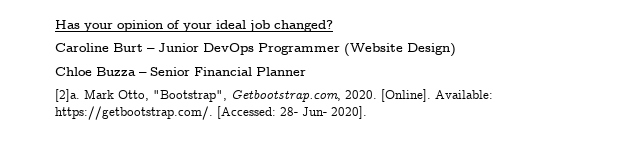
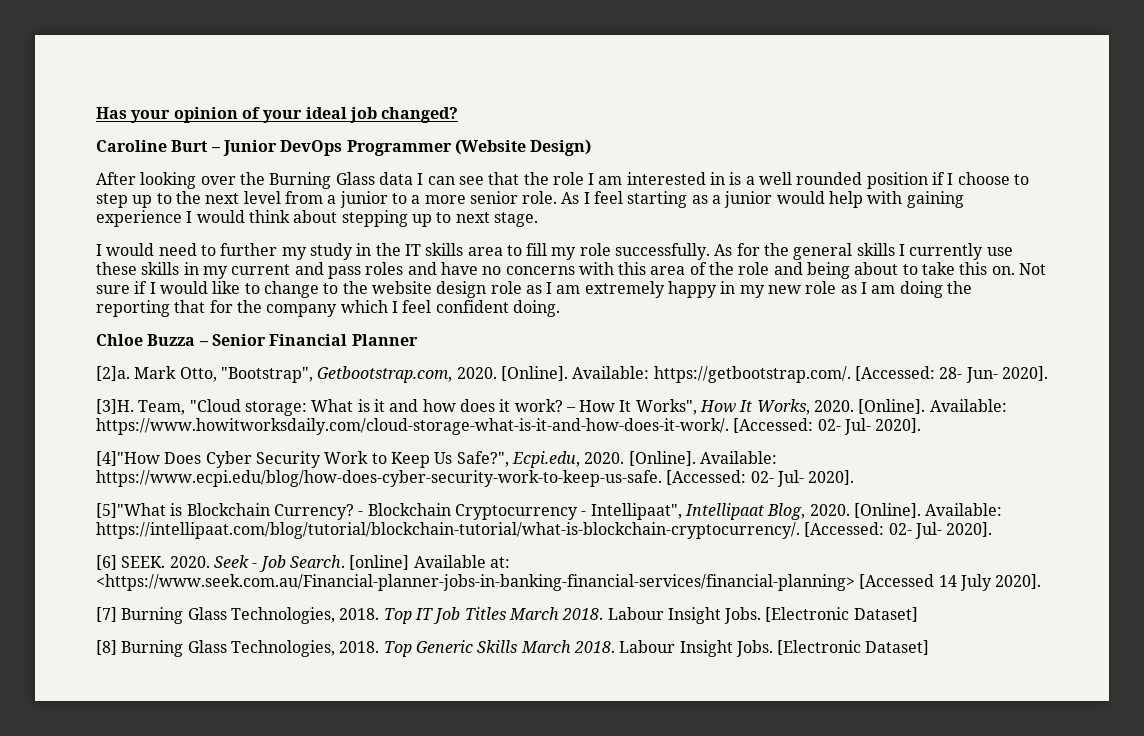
(456, 50) none -> [96,172,1030,189] [96,191,964,208] [96,210,538,227] [96,243,1013,260] [96,262,1047,279] [96,281,973,298] [96,300,560,317] // After looking over the Burning Glass data I can see that the role I am interested in is a well rounded position if I choose to step up to the next level from a junior to a more senior role. As I feel starting as a junior would help with gaining experience I would think about stepping up to next stage. // I would need to further my study in the IT skills area to fill my role successfully. As for the general skills I currently use these skills in my current and pass roles and have no concerns with this area of the role and being about to take this on. Not sure if I would like to change to the website design role as I am extremely happy in my new role as I am doing the reporting that for the company which I feel confident doing.
(367, 112) none -> [96,399,1007,416] [96,418,922,435] [96,451,777,468] [96,470,855,487] [96,503,1003,520] [96,522,993,539] [96,555,510,572] [96,574,1042,591] [96,607,918,624] [96,640,930,657] // [3]H. Team, "Cloud storage: What is it and how does it work? – How It Works", How It Works, 2020. [Online]. Available: https://www.howitworksdaily.com/cloud-storage-what-is-it-and-how-does-it-work/. [Accessed: 02- Jul- 2020]. // [4]"How Does Cyber Security Work to Keep Us Safe?", Ecpi.edu, 2020. [Online]. Available: https://www.ecpi.edu/blog/how-does-cyber-security-work-to-keep-us-safe. [Accessed: 02- Jul- 2020]. // [5]"What is Blockchain Currency? - Blockchain Cryptocurrency - Intellipaat", Intellipaat Blog, 2020. [Online]. Available: https://intellipaat.com/blog/tutorial/blockchain-tutorial/what-is-blockchain-cryptocurrency/. [Accessed: 02- Jul- 2020]. // [6] SEEK. 2020. Seek - Job Search. [online] Available at: <https://www.seek.com.au/Financial-planner-jobs-in-banking-financial-services/financial-planning> [Accessed 14 July 2020]. // [7] Burning Glass Technologies, 2018. Top IT Job Titles March 2018. Labour Insight Jobs. [Electronic Dataset] // [8] Burning Glass Technologies, 2018. Top Generic Skills March 2018. Labour Insight Jobs. [Electronic Dataset]

